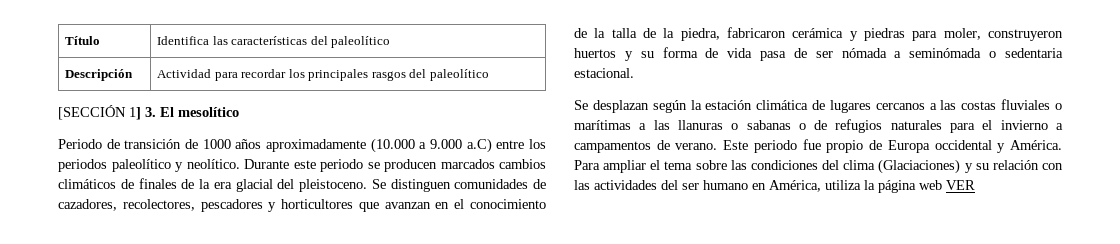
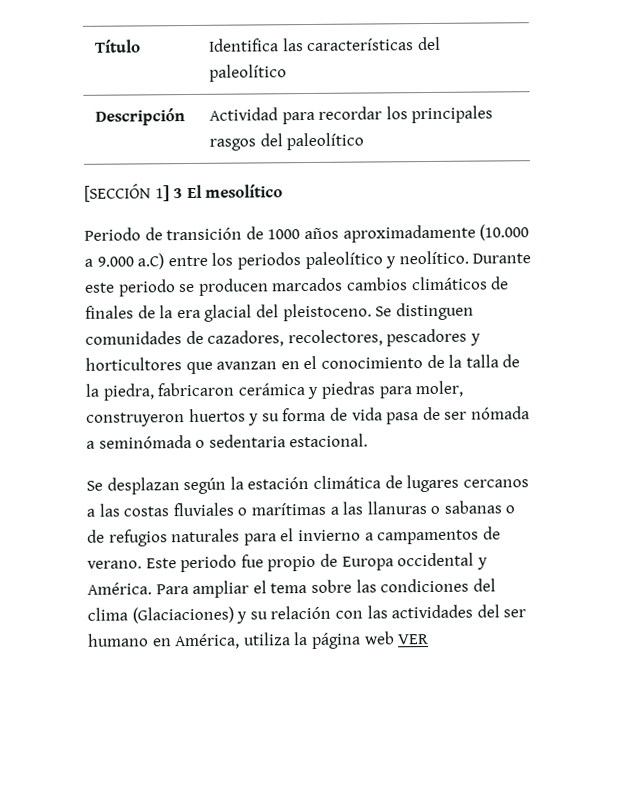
[145,107,156,117] 3. -> [173,188,184,199] 3

